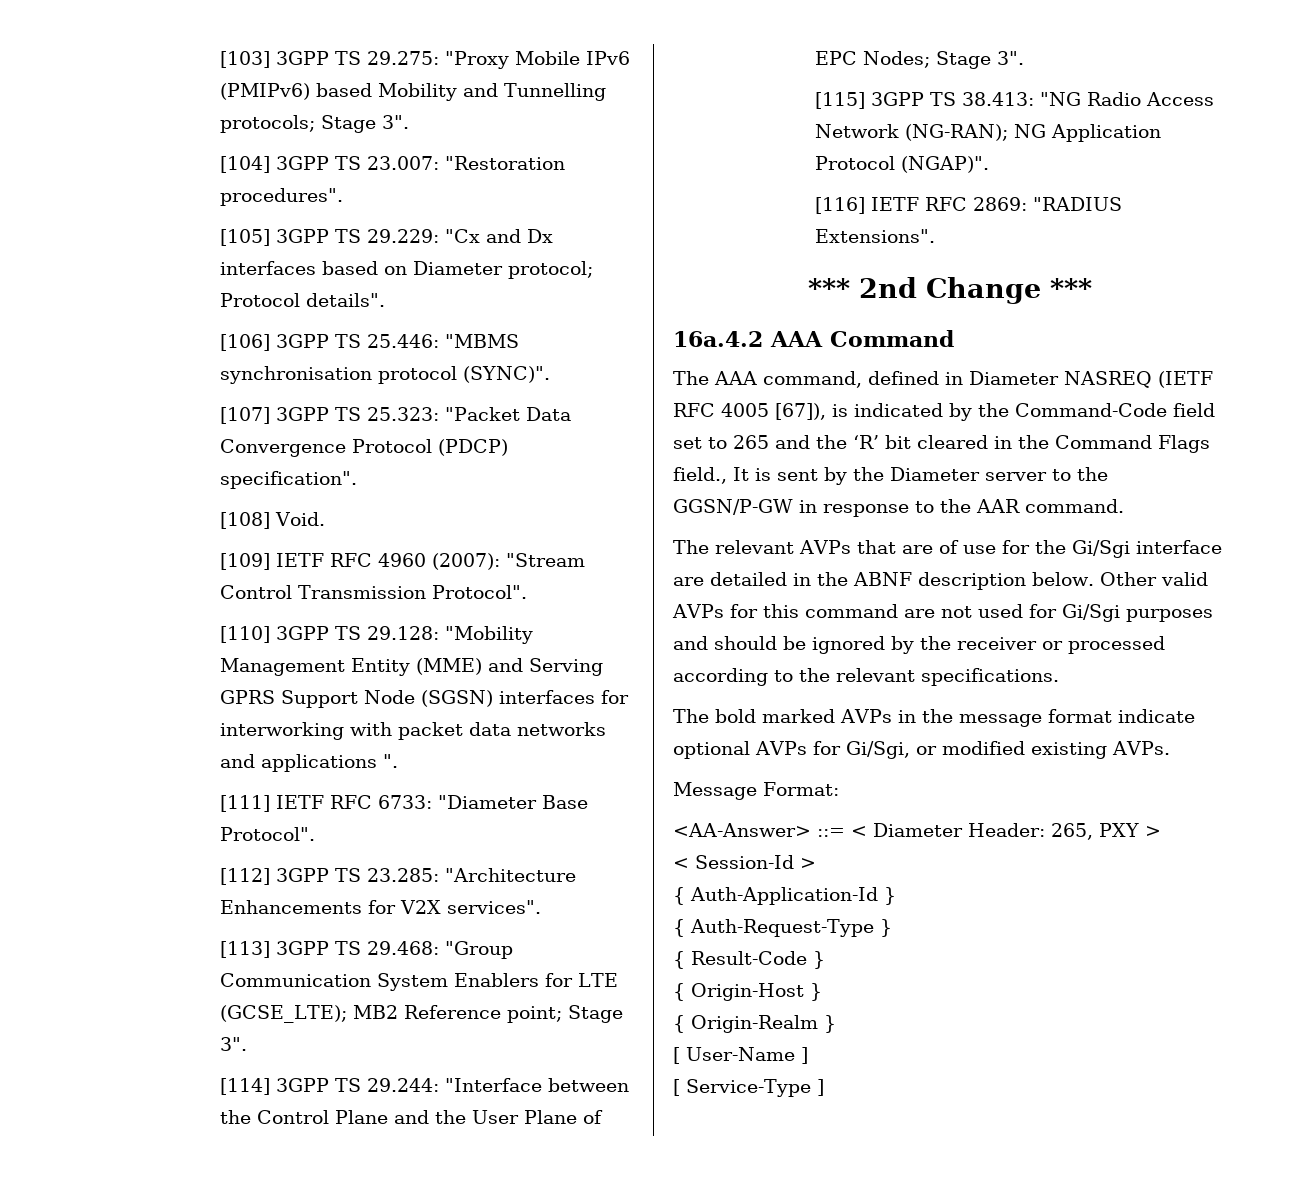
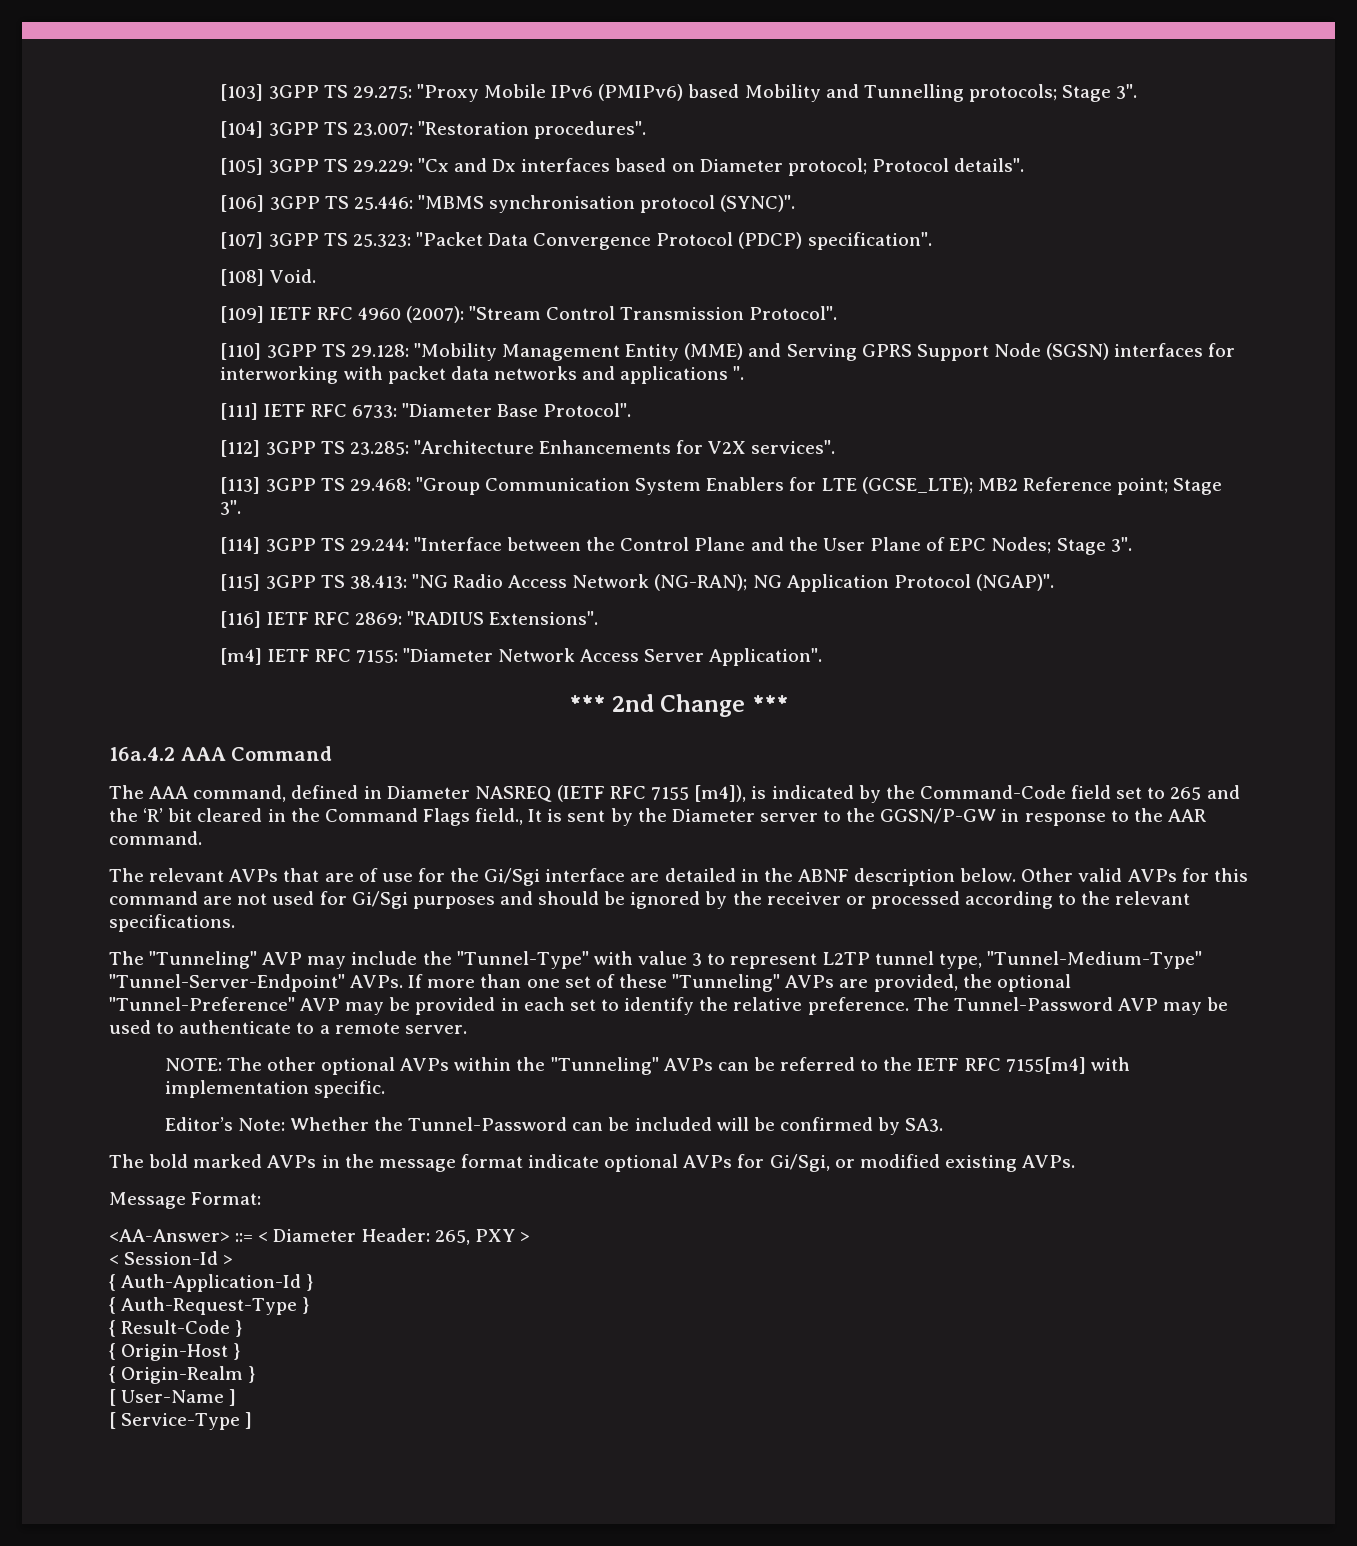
(935, 236) none -> [220,648,823,666] // [m4] IETF RFC 7155: "Diameter Network Access Server Application".
[721,403,826,420] 4005 [67]), -> [651,785,747,802] 7155 [m4]),
(1059, 677) none -> [109,951,1202,969] [109,974,1071,992] [109,997,1229,1015] [109,1020,467,1034] [164,1057,1130,1075] [164,1080,385,1098] [164,1117,944,1135] // The "Tunneling" AVP may include the "Tunnel-Type" with value 3 to represent L2TP tunnel type, "Tunnel-Medium-Type" "Tunnel-Server-Endpoint" AVPs. If more than one set of these "Tunneling" AVPs are provided, the optional "Tunnel-Preference" AVP may be provided in each set to identify the relative preference. The Tunnel-Password AVP may be used to authenticate to a remote server. // NOTE: The other optional AVPs within the "Tunneling" AVPs can be referred to the IETF RFC 7155[m4] with implementation specific. // Editor’s Note: Whether the Tunnel-Password can be included will be confirmed by SA3.

